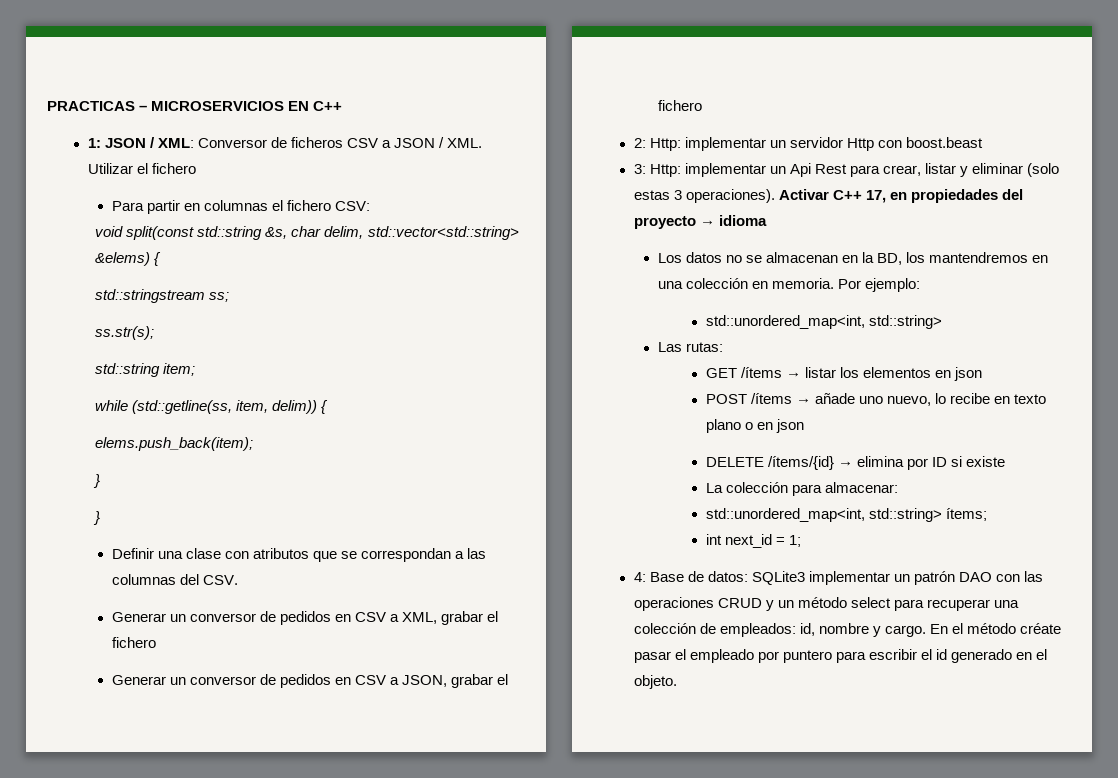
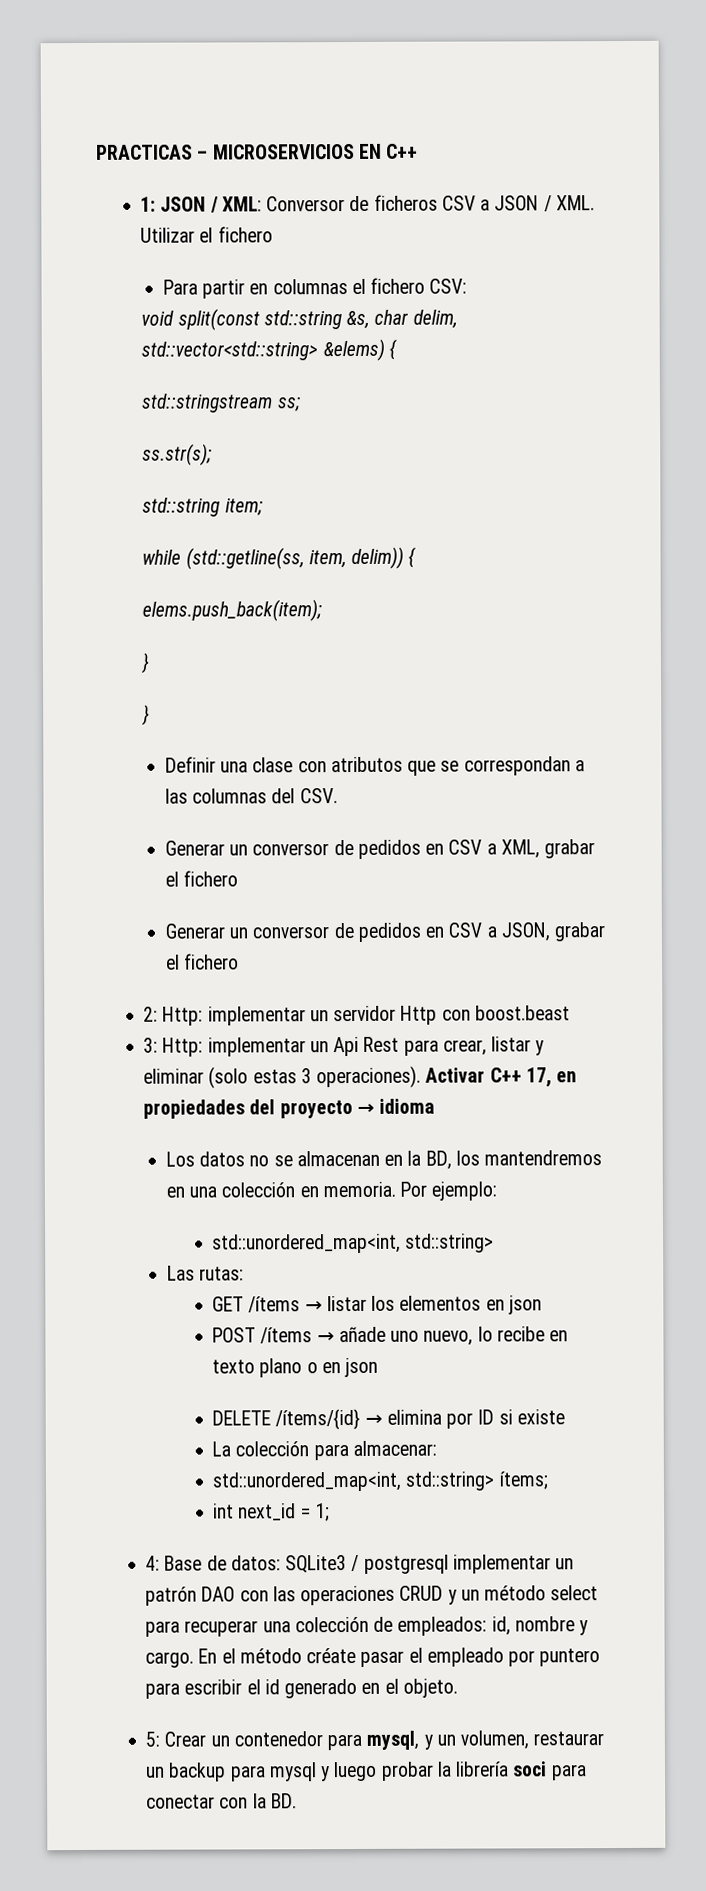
(805, 578) none -> [351,1554,449,1574] / postgresql
(677, 682) none -> [145,1730,605,1751] [146,1761,587,1782] [146,1793,297,1809] // 5: Crear un contenedor para mysql, y un volumen, restaurar un backup para mysql y luego probar la librería soci para conectar con la BD.

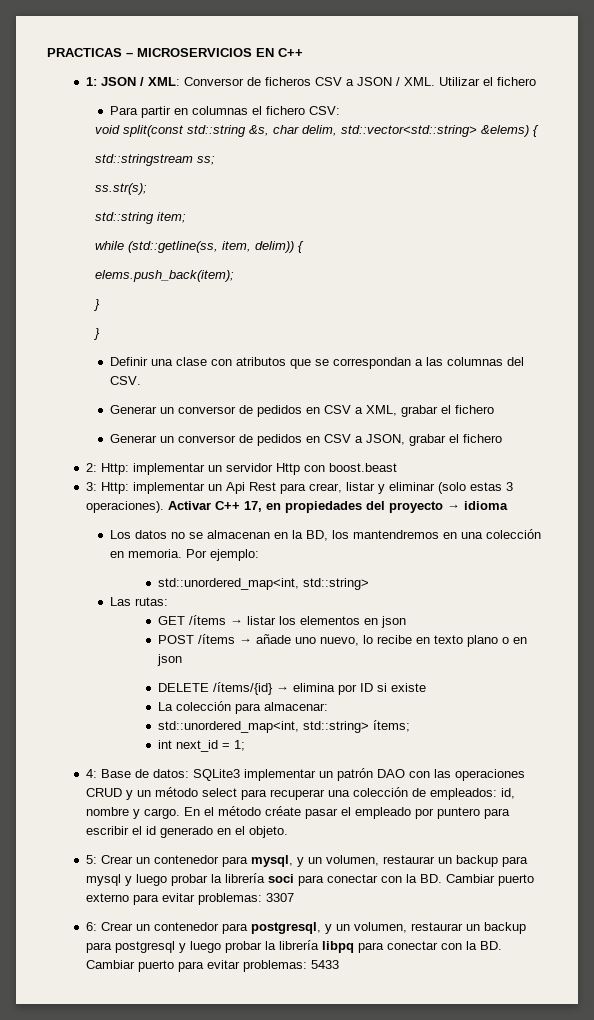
[351,1554,449,1574] / postgresql -> (240, 775) none
(297, 1801) none -> [445,874,534,886] [85,893,294,905] [85,922,526,934] [85,940,502,953] [85,960,339,972] Cambiar puerto externo para evitar problemas: 3307 // 6: Crear un contenedor para postgresql, y un volumen, restaurar un backup para postgresql y luego probar la librería libpq para conectar con la BD. Cambiar puerto para evitar problemas: 5433

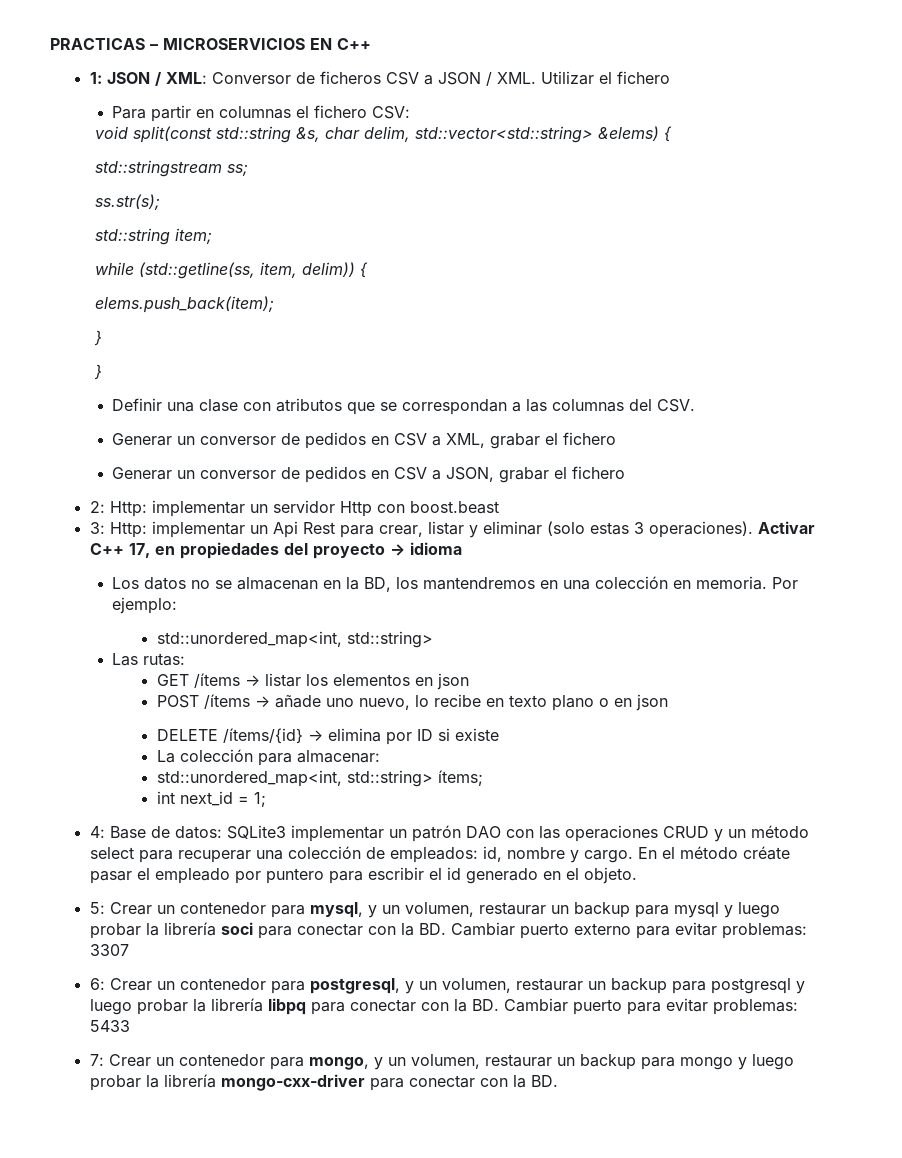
(339, 964) none -> [89,1054,794,1070] [89,1074,558,1091] // 7: Crear un contenedor para mongo, y un volumen, restaurar un backup para mongo y luego probar la librería mongo-cxx-driver para conectar con la BD.

